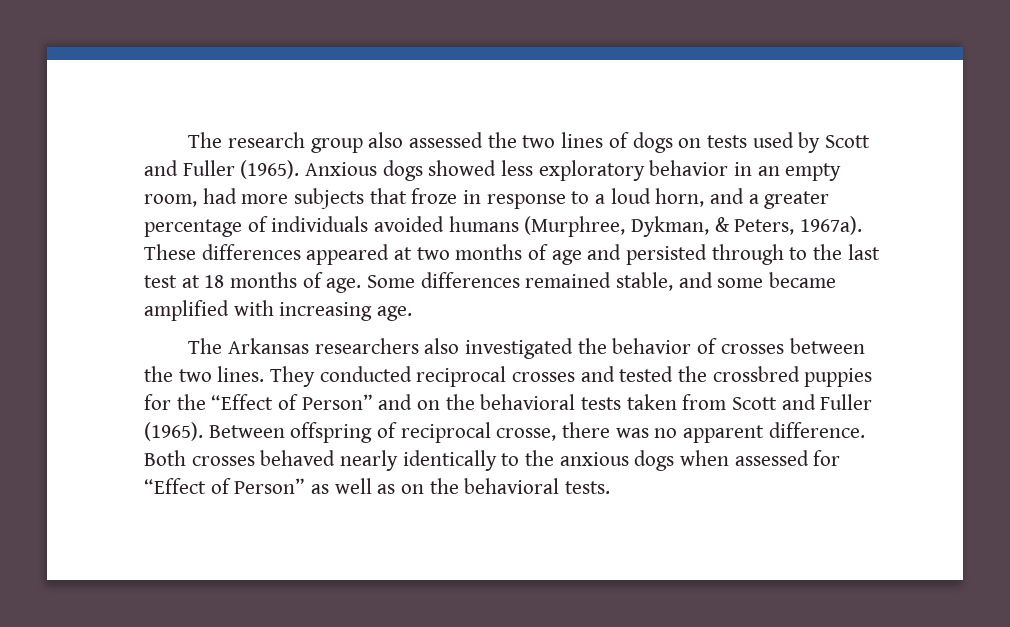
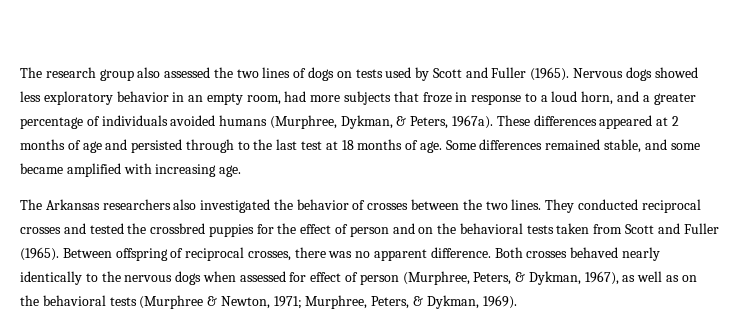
[305,162,378,176] Anxious -> [573,68,624,78] Nervous
[416,247,450,260] two -> [671,116,679,126] 2
[211,394,373,410] “Effect of Person” -> [300,224,389,237] effect of person
[496,428,557,441] crosse, -> [247,251,291,261] crosses,
[559,452,629,466] anxious -> [124,275,173,282] nervous
[144,478,306,494] “Effect of Person” -> [310,271,619,285] effect of person (Murphree, Peters, & Dykman, 1967),
[565,481,611,494] tests. -> [109,295,517,309] tests (Murphree & Newton, 1971; Murphree, Peters, & Dykman, 1969).

